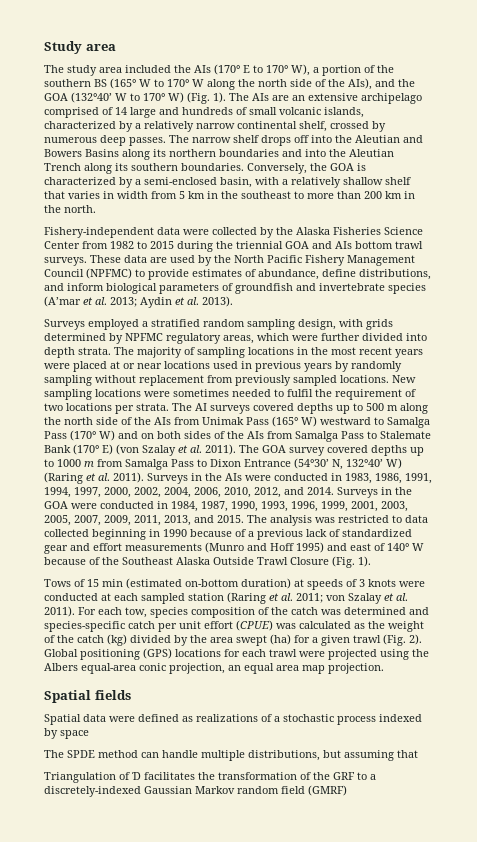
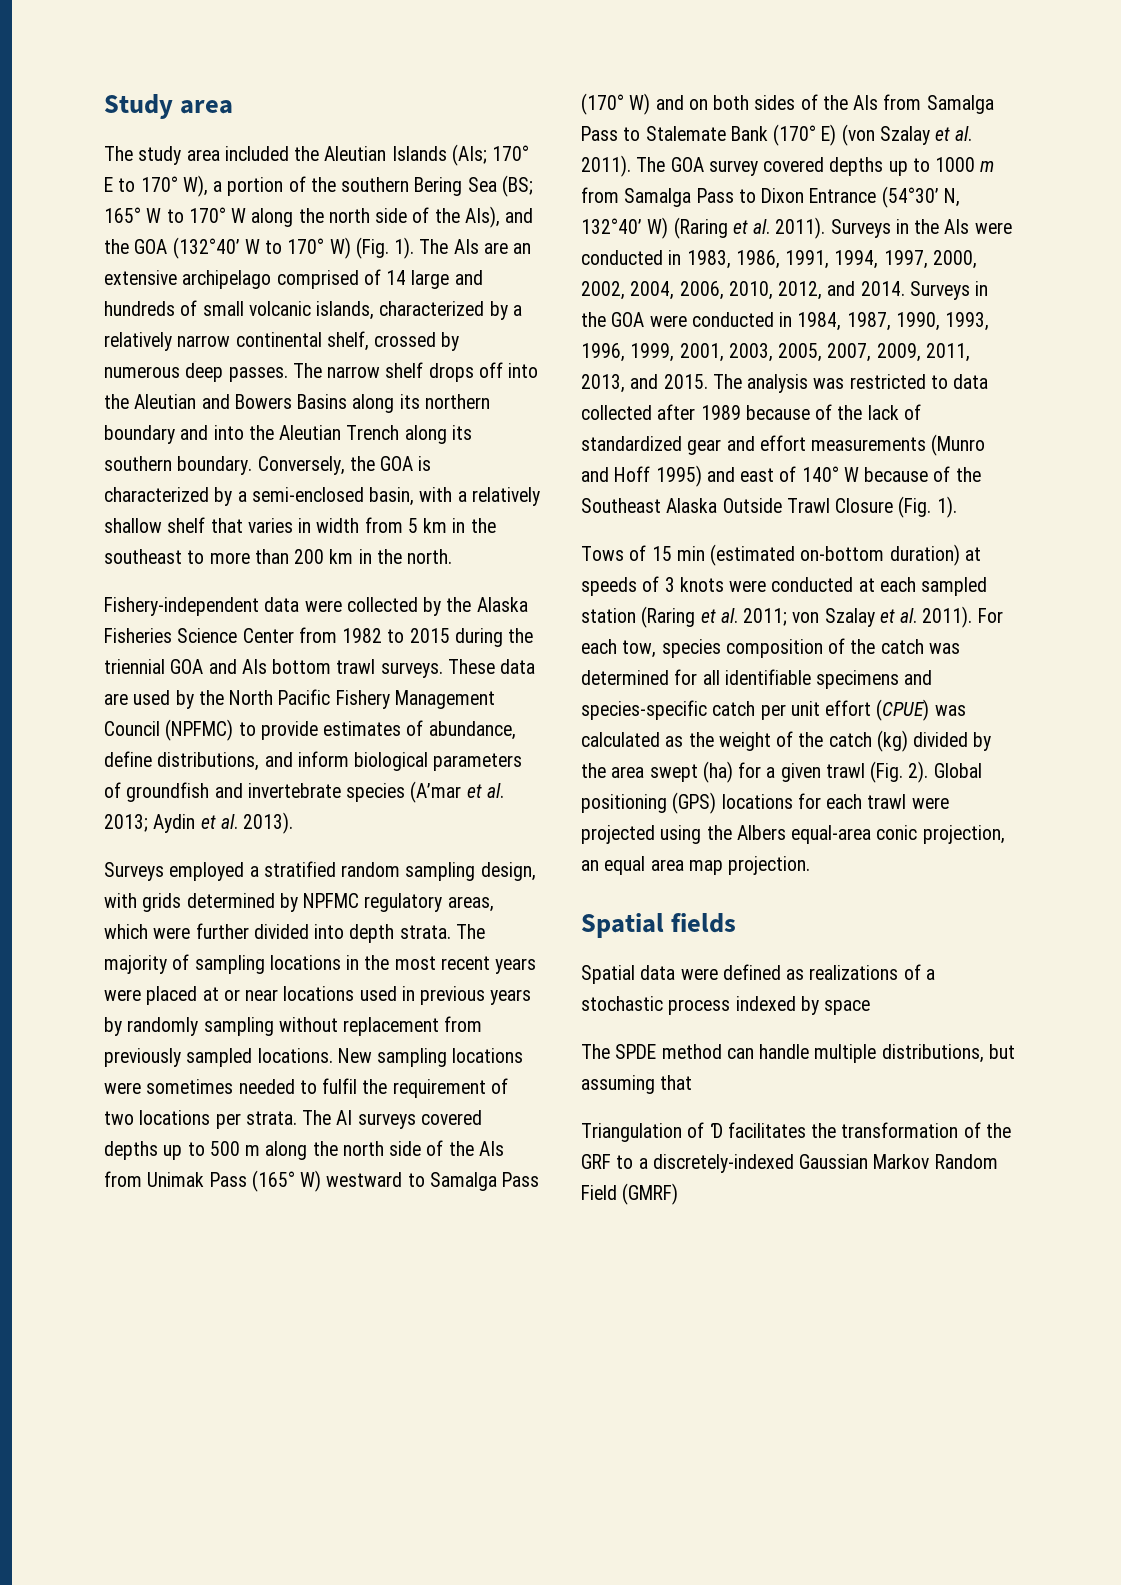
[194,64,240,75] AIs (170° -> [324,144,530,166] Aleutian Islands (AIs; 170°
[94,78,136,89] BS (165° -> [414,175,533,197] [104,207,141,223] Bering Sea (BS; 165°
[219,149,279,157] boundaries -> [104,425,175,444] boundary
[181,163,244,171] boundaries. -> [177,456,253,475] boundary.
[92,529,303,540] beginning in 1990 because of a previous -> [657,404,863,420] after 1989 because of the
(406, 611) none -> [674,669,900,689] for all identifiable specimens
[237,786,305,794] random field -> [934,1154,998,1169] [581,1185,617,1200] Random Field

